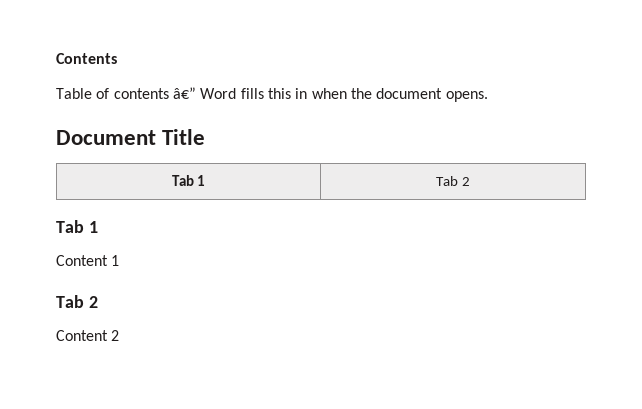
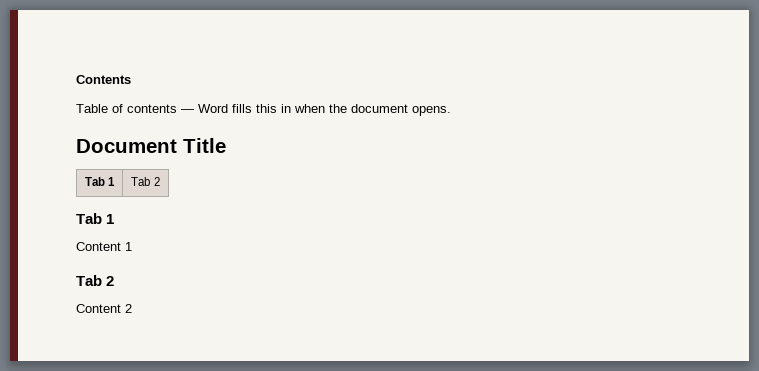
[172,87,196,99] â€” -> [181,109,194,113] —

